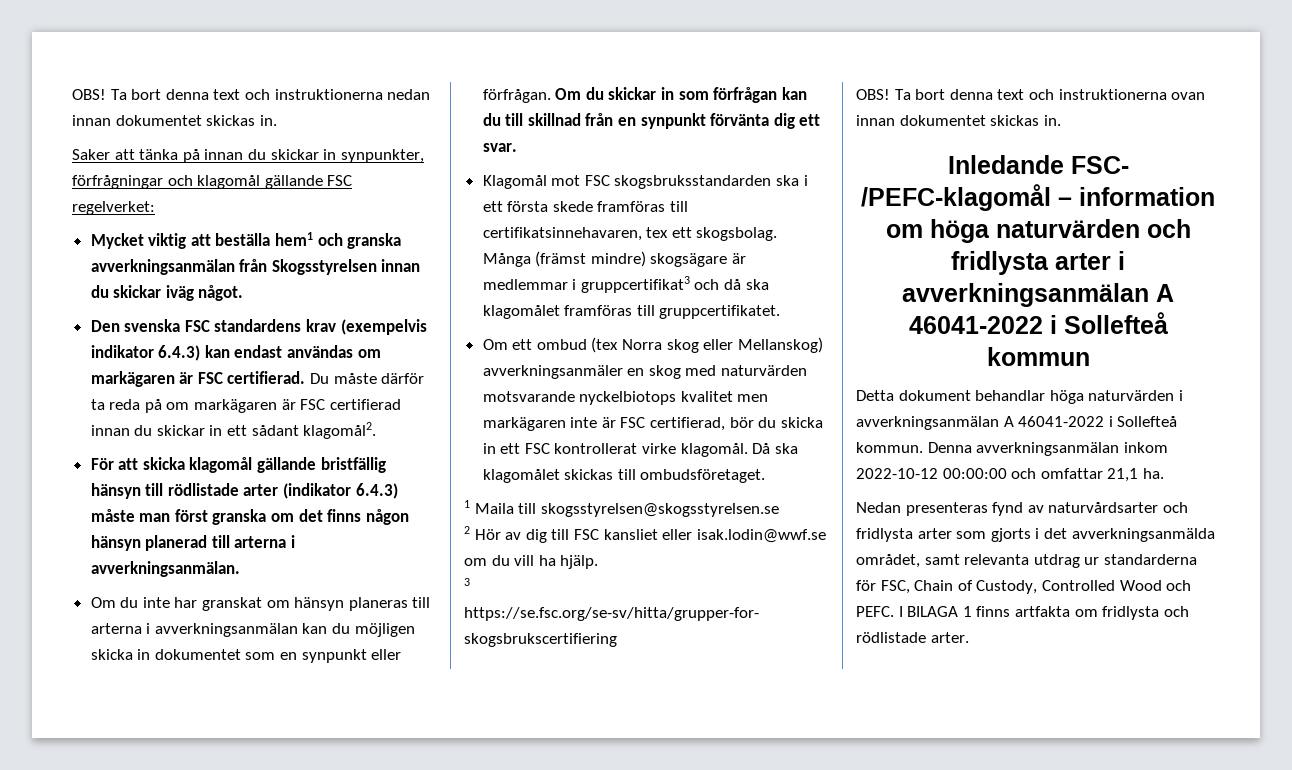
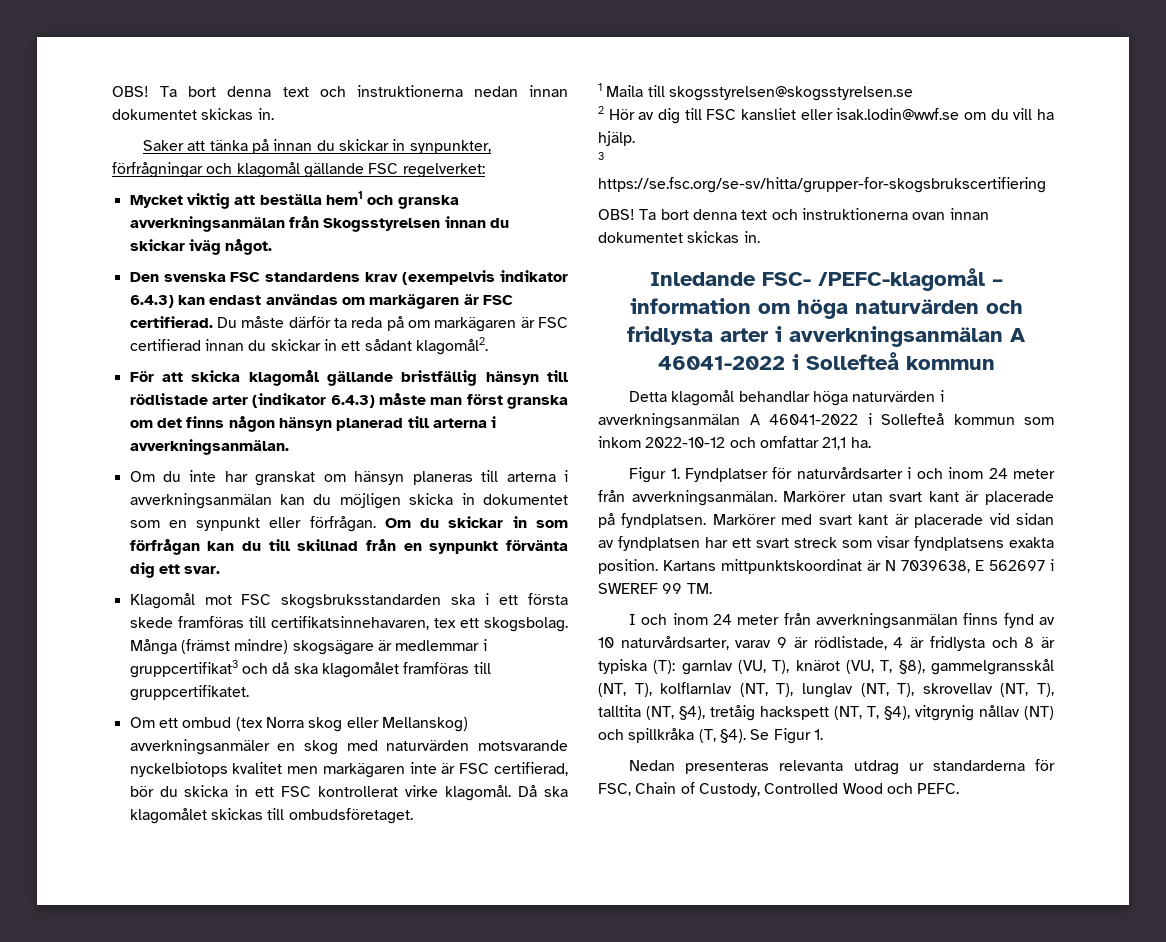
[898,390,971,401] dokument -> [671,390,735,406] klagomål
[856,442,1120,456] kommun. Denna avverkningsanmälan -> [953,414,1054,425] kommun som
[942,468,1007,479] 00:00:00 -> (726, 442) none
[856,502,1188,516] [856,528,1215,542] [856,554,960,568] Nedan presenteras fynd av naturvårdsarter och fridlysta arter som gjorts i det avverkningsanmälda området, samt -> [629,467,1055,483] [598,490,1054,506] [598,513,1054,528] [598,536,1054,551] [598,559,1054,574] [598,583,712,594] [629,613,1055,629] [598,636,1055,651] [598,659,1054,675] [598,682,1054,698] [598,705,1054,721] [598,728,823,744] [629,760,770,774] Figur 1. Fyndplatser för naturvårdsarter i och inom 24 meter från avverkningsanmälan. Markörer utan svart kant är placerade på fyndplatsen. Markörer med svart kant är placerade vid sidan av fyndplatsen har ett svart streck som visar fyndplatsens exakta position. Kartans mittpunktskoordinat är N 7039638, E 562697 i SWEREF 99 TM. // I och inom 24 meter från avverkningsanmälan finns fynd av 10 naturvårdsarter, varav 9 är rödlistade, 4 är fridlysta och 8 är typiska (T): garnlav (VU, T), knärot (VU, T, §8), gammelgransskål (NT, T), kolflarnlav (NT, T), lunglav (NT, T), skrovellav (NT, T), talltita (NT, §4), tretåig hackspett (NT, T, §4), vitgrynig nållav (NT) och spillkråka (T, §4). Se Figur 1. // Nedan presenteras
[898,606,1189,620] [856,632,969,643] I BILAGA 1 finns artfakta om fridlysta och rödlistade arter. -> (960, 788) none

